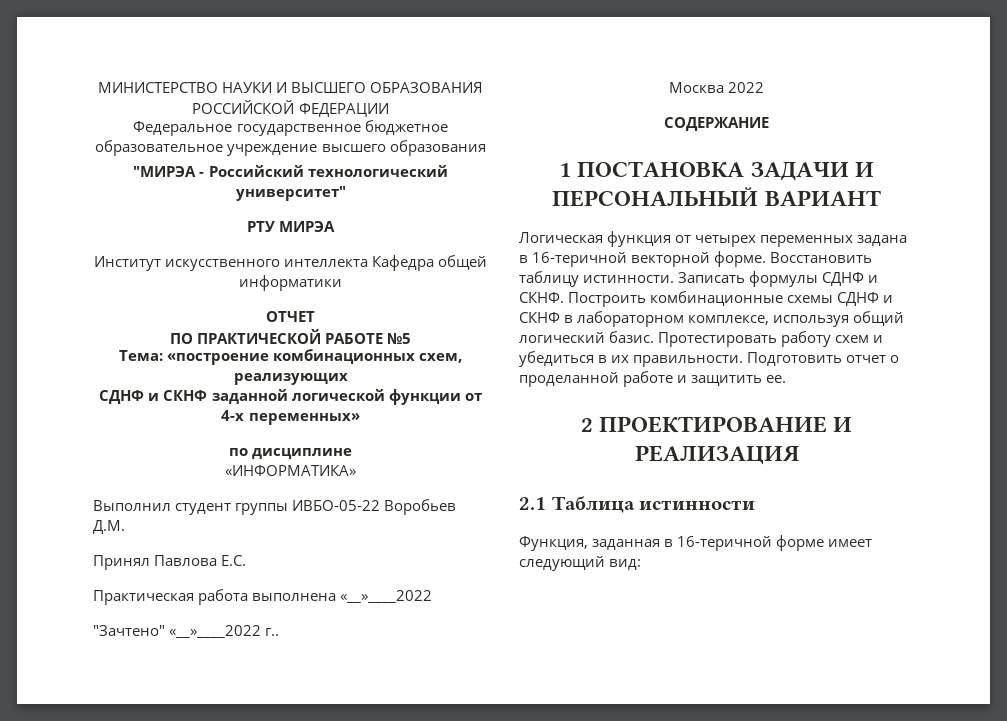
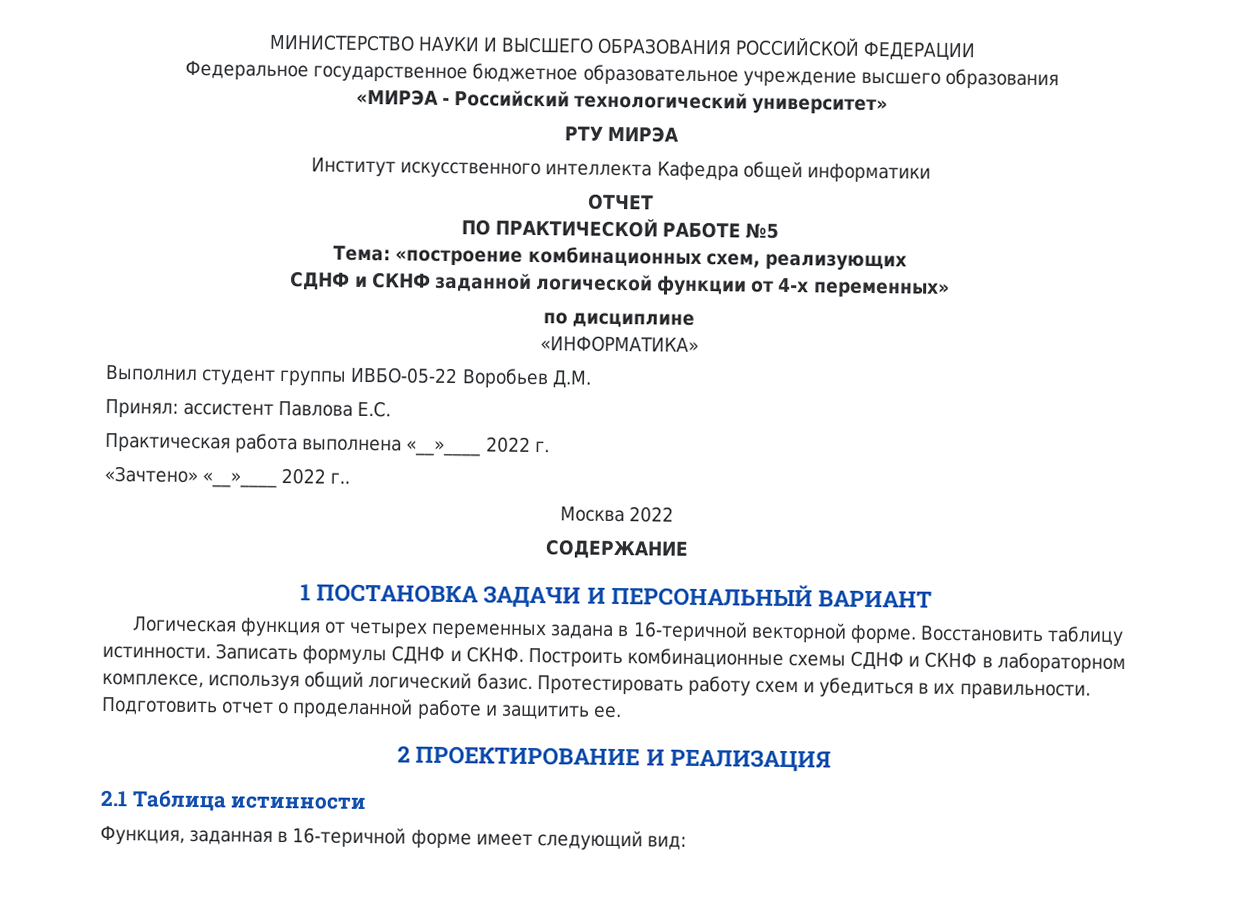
[133,166,197,177] "МИРЭА -> [355,88,439,106] «МИРЭА
[235,186,346,201] университет" -> [752,97,889,116] университет»
[93,555,150,570] Принял -> [105,398,275,418] Принял: ассистент
[340,590,433,603] [93,625,262,638] «__»____2022 // "Зачтено" «__»____2022 -> [406,436,550,457] [104,465,327,488] «__»____ 2022 г. // «Зачтено» «__»____ 2022

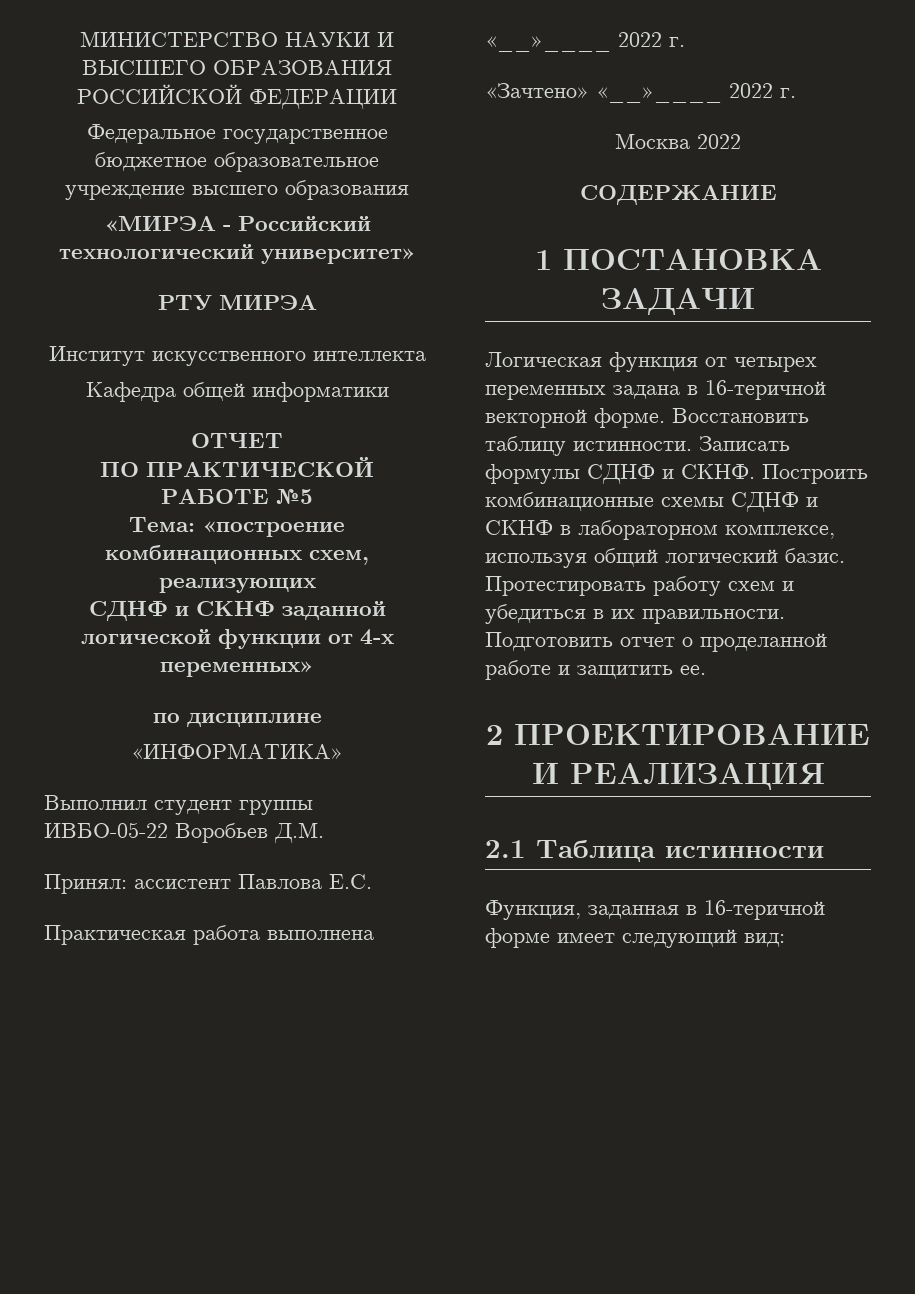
(653, 170) none -> (426, 356) //
[330,472,351,484] г.. -> [780,88,796,98] г.
[586,582,932,608] И ПЕРСОНАЛЬНЫЙ ВАРИАНТ -> (755, 301) none

